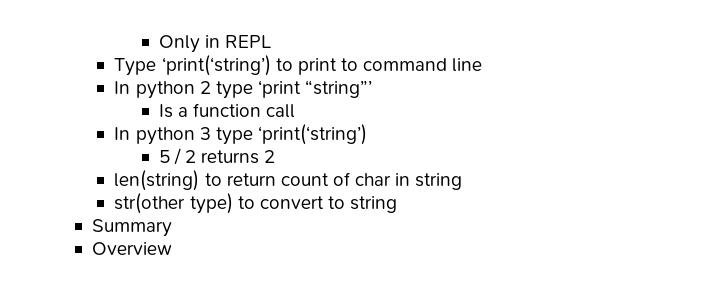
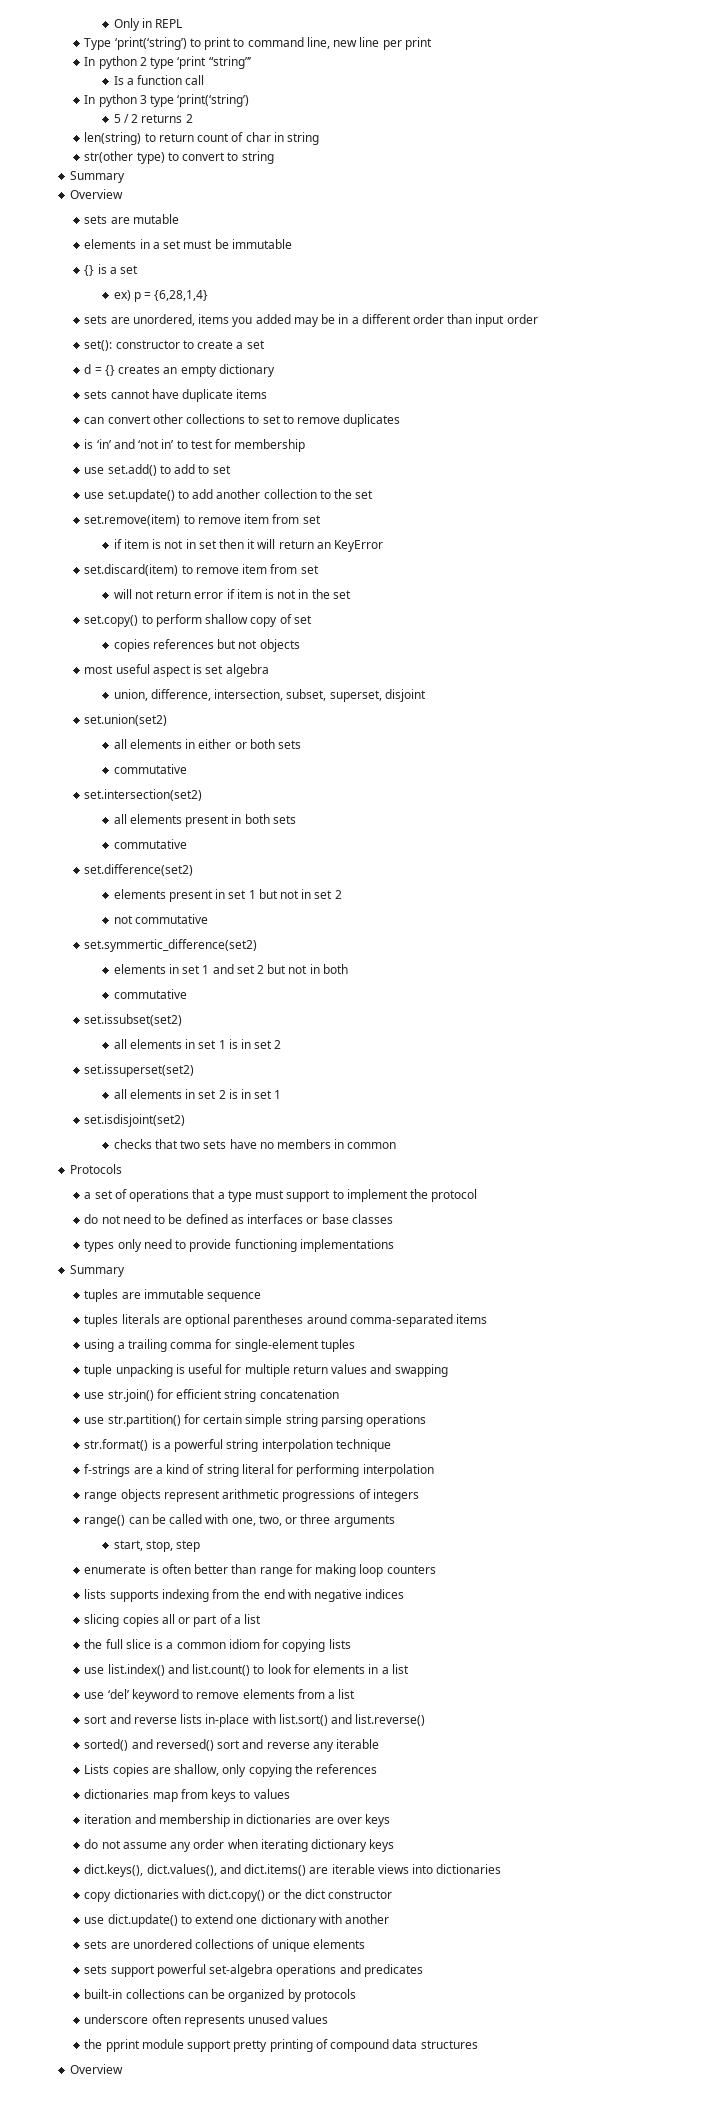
(448, 64) none -> [306,37,358,49] line, new
(483, 65) none -> [382,37,432,50] per print
(173, 248) none -> [84,214,179,224] [84,239,292,249] [84,264,139,276] [113,290,209,302] [84,314,538,327] [84,340,265,351] [84,364,275,377] [84,389,268,402] [84,414,401,427] [84,439,306,452] [84,464,231,476] [84,489,374,502] [84,514,321,526] [113,539,384,552] [84,564,319,576] [113,589,351,599] [84,614,312,627] [113,639,300,652] [84,664,269,677] [113,689,426,702] [84,714,168,726] [113,739,301,749] [113,764,187,774] [84,789,203,801] [113,814,296,827] [113,839,187,849] [84,864,194,876] [113,889,342,902] [113,914,208,924] [84,939,258,952] [113,964,348,974] [113,989,187,999] [84,1014,183,1026] [113,1039,282,1049] [84,1064,195,1077] [113,1089,282,1099] [84,1114,186,1127] [113,1139,397,1149] [69,1164,122,1174] [84,1189,478,1202] [84,1214,393,1224] [84,1239,394,1252] [69,1265,125,1277] [84,1289,262,1302] [84,1314,488,1327] [84,1339,355,1352] [84,1364,448,1377] [84,1389,339,1402] [84,1414,427,1427] [84,1439,391,1452] [84,1464,434,1477] [84,1489,419,1502] [84,1514,395,1527] [113,1540,201,1552] [84,1564,436,1577] [84,1589,405,1602] [84,1614,262,1627] [84,1639,351,1652] [84,1664,409,1676] [84,1689,356,1702] [84,1714,426,1727] [84,1739,380,1752] [84,1764,378,1777] [84,1789,290,1802] [84,1814,391,1827] [84,1839,395,1852] [84,1864,502,1877] [84,1889,393,1902] [84,1914,390,1927] [84,1939,365,1952] [84,1964,423,1977] [84,1989,356,2002] [84,2014,329,2027] [84,2039,478,2052] [69,2064,123,2074] // sets are mutable // elements in a set must be immutable // {} is a set // ex) p = {6,28,1,4} // sets are unordered, items you added may be in a different order than input order // set(): constructor to create a set // d = {} creates an empty dictionary // sets cannot have duplicate items // can convert other collections to set to remove duplicates // is ‘in’ and ‘not in’ to test for membership // use set.add() to add to set // use set.update() to add another collection to the set // set.remove(item) to remove item from set // if item is not in set then it will return an KeyError // set.discard(item) to remove item from set // will not return error if item is not in the set // set.copy() to perform shallow copy of set // copies references but not objects // most useful aspect is set algebra // union, difference, intersection, subset, superset, disjoint // set.union(set2) // all elements in either or both sets // commutative // set.intersection(set2) // all elements present in both sets // commutative // set.difference(set2) // elements present in set 1 but not in set 2 // not commutative // set.symmertic_difference(set2) // elements in set 1 and set 2 but not in both // commutative // set.issubset(set2) // all elements in set 1 is in set 2 // set.issuperset(set2) // all elements in set 2 is in set 1 // set.isdisjoint(set2) // checks that two sets have no members in common // Protocols // a set of operations that a type must support to implement the protocol // do not need to be defined as interfaces or base classes // types only need to provide functioning implementations // Summary // tuples are immutable sequence // tuples literals are optional parentheses around comma-separated items // using a trailing comma for single-element tuples // tuple unpacking is useful for multiple return values and swapping // use str.join() for efficient string concatenation // use str.partition() for certain simple string parsing operations // str.format() is a powerful string interpolation technique // f-strings are a kind of string literal for performing interpolation // range objects represent arithmetic progressions of integers // range() can be called with one, two, or three arguments // start, stop, step // enumerate is often better than range for making loop counters // lists supports indexing from the end with negative indices // slicing copies all or part of a list // the full slice is a common idiom for copying lists // use list.index() and list.count() to look for elements in a list // use ‘del’ keyword to remove elements from a list // sort and reverse lists in-place with list.sort() and list.reverse() // sorted() and reversed() sort and reverse any iterable // Lists copies are shallow, only copying the references // dictionaries map from keys to values // iteration and membership in dictionaries are over keys // do not assume any order when iterating dictionary keys // dict.keys(), dict.values(), and dict.items() are iterable views into dictionaries // copy dictionaries with dict.copy() or the dict constructor // use dict.update() to extend one dictionary with another // sets are unordered collections of unique elements // sets support powerful set-algebra operations and predicates // built-in collections can be organized by protocols // underscore often represents unused values // the pprint module support pretty printing of compound data structures // Overview

